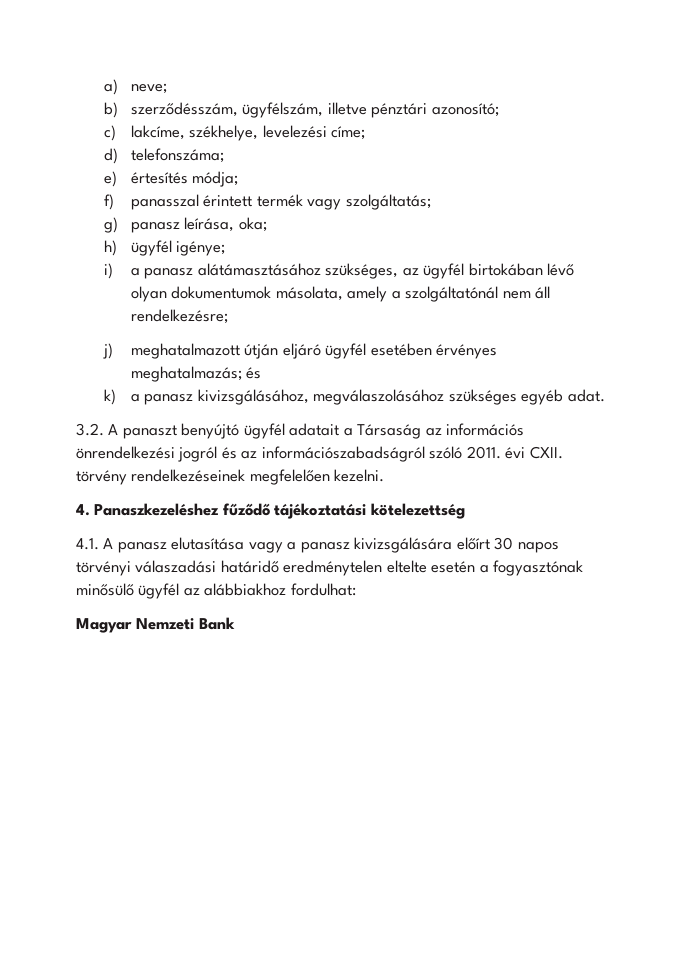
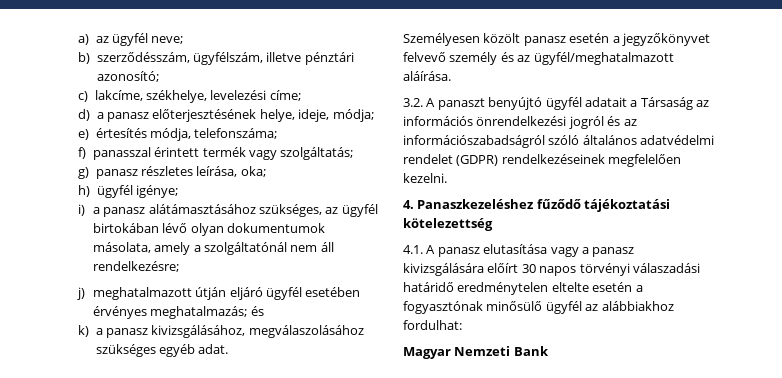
(118, 87) none -> [95,33,149,46] az ügyfél
[130,148,224,163] telefonszáma; -> [96,109,374,122] a panasz előterjesztésének helye, ideje, módja;
[192,171,239,187] módja; -> [150,128,278,141] módja, telefonszáma;
(180, 227) none -> [141,166,194,176] részletes
(605, 395) none -> [403,33,710,46] [403,52,674,65] [403,71,451,81] // Személyesen közölt panasz esetén a jegyzőkönyvet felvevő személy és az ügyfél/meghatalmazott aláírása.
[466,446,563,459] [76,470,127,485] 2011. évi CXII. törvény -> [582,135,715,145] [403,154,499,166] általános adatvédelmi rendelet (GDPR)

